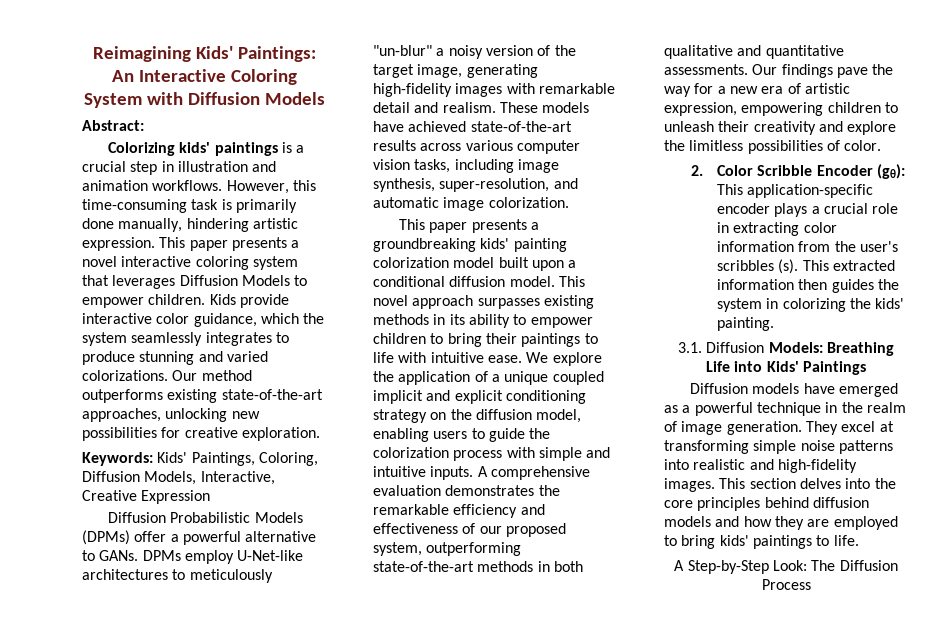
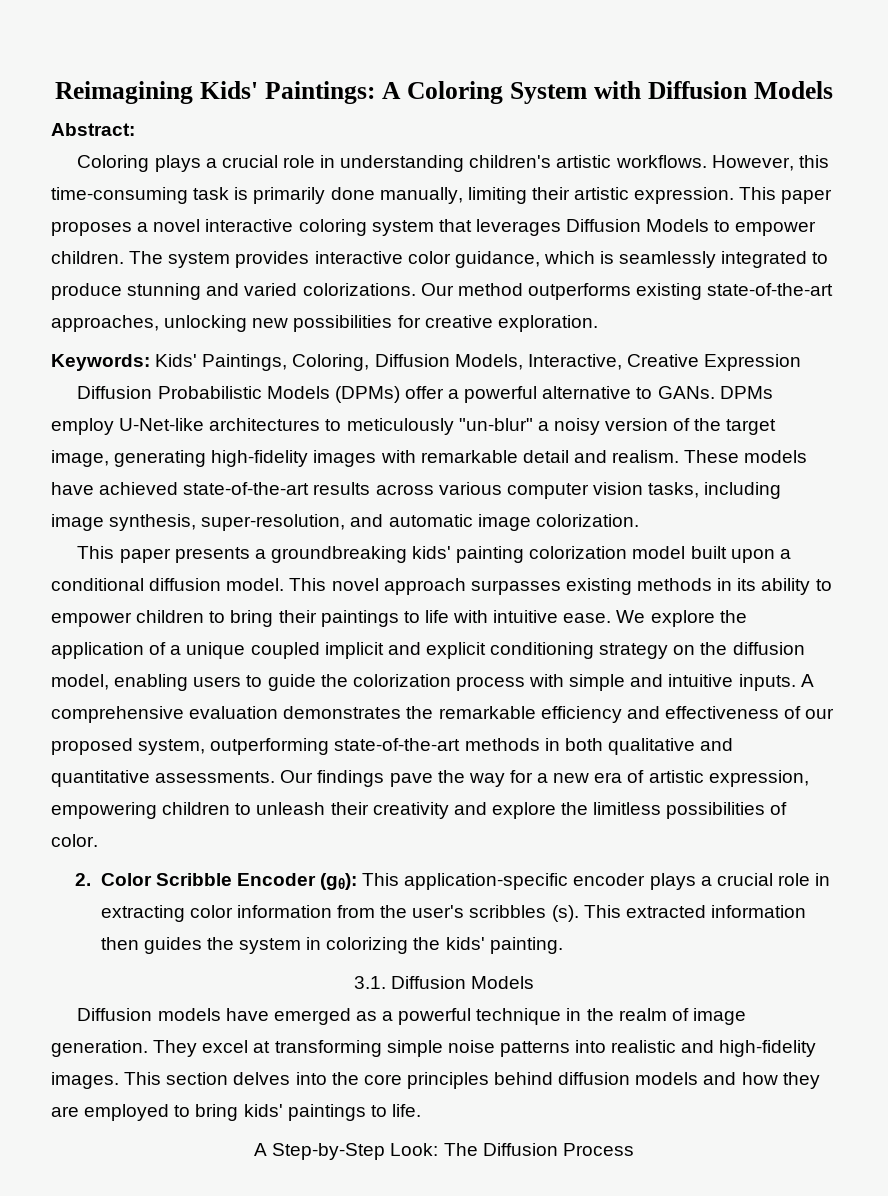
[111,69,226,82] An Interactive -> [382,82,402,99] A
[108,142,305,156] [82,161,277,175] [82,180,148,191] Colorizing kids' paintings is a crucial step in illustration and animation -> [77,155,612,172] Coloring plays a crucial role in understanding children's artistic
[186,218,249,232] hindering -> [467,187,570,204] limiting their
[231,237,287,251] presents -> [51,221,132,236] proposes
[209,294,289,308] Kids provide -> [129,251,310,268] The system provides
[303,313,325,324] [82,332,272,346] the system seamlessly integrates -> [600,251,808,268] is seamlessly integrated
[768,342,894,356] [706,361,866,375] Models: Breathing Life into Kids' Paintings -> [471,976,535,989] Models

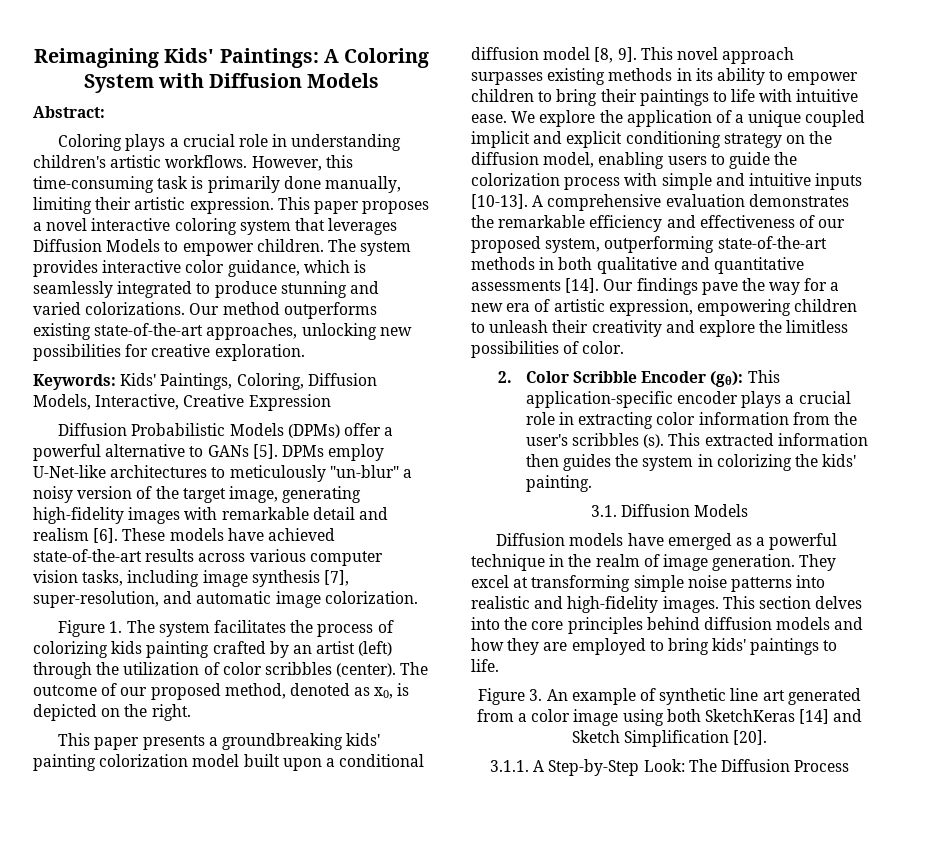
[657,386,715,399] GANs. -> [207,444,278,459] GANs [5].
[612,450,680,463] realism. -> [33,528,119,543] realism [6].
[109,514,197,531] synthesis, -> [251,570,349,587] synthesis [7],
(639, 520) none -> [58,620,394,637] [33,641,393,658] [33,662,429,679] [33,683,410,700] [33,704,191,721] // Figure 1. The system facilitates the process of colorizing kids painting crafted by an artist (left) through the utilization of color scribbles (center). The outcome of our proposed method, denoted as x0, is depicted on the right.
[226,578,285,591] model. -> [543,47,637,63] model [8, 9].
[738,674,796,691] inputs. -> [815,173,863,190] [471,194,528,209] inputs [10-13].
[155,771,276,783] assessments. -> [471,278,600,293] assessments [14].
(421, 1110) none -> [478,688,861,705] [476,709,863,726] [571,730,768,747] [489,760,529,772] Figure 3. An example of synthetic line art generated from a color image using both SketchKeras [14] and Sketch Simplification [20]. // 3.1.1.

